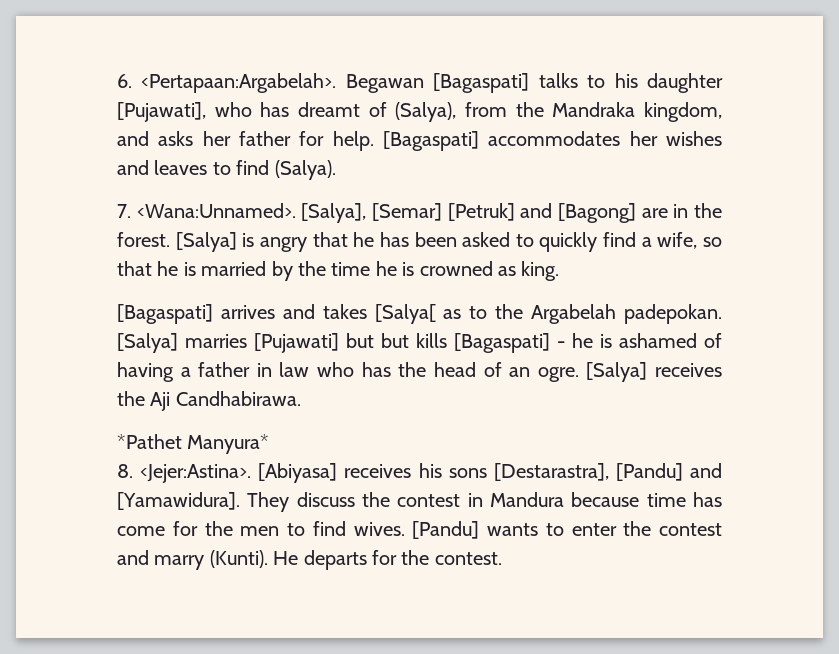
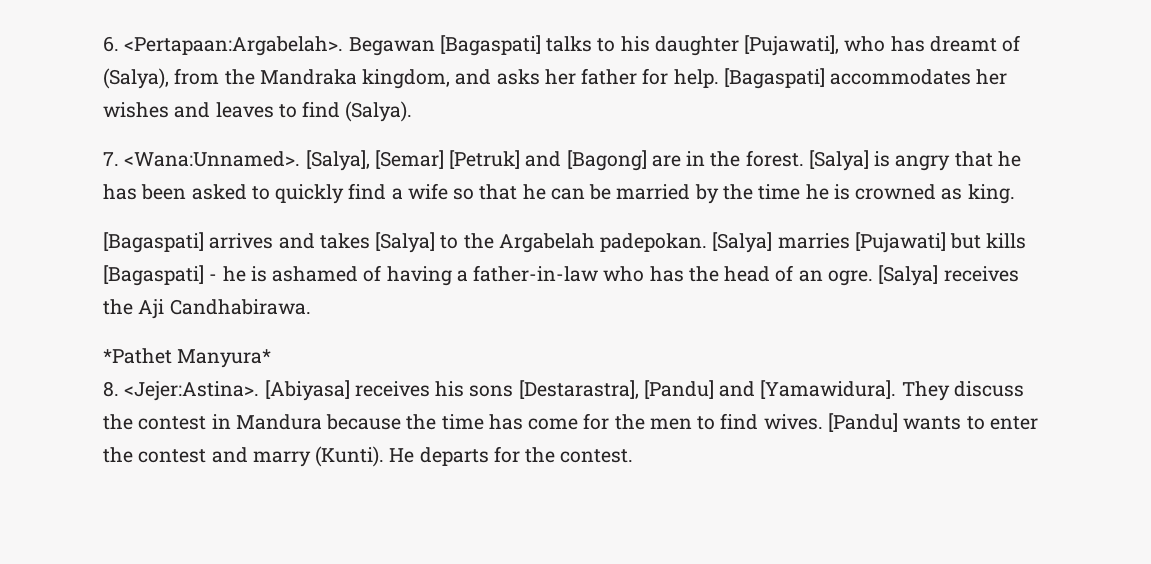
[657,232,698,249] wife, -> [407,183,448,200] wife
[183,262,196,276] is -> [550,184,612,200] can be
[374,304,462,324] [Salya[ as -> [375,232,436,253] [Salya]
[381,333,409,348] but -> (982, 241) none
[198,362,310,377] father in law -> [473,265,599,282] father-in-law
(640, 499) none -> [406,414,437,430] the

